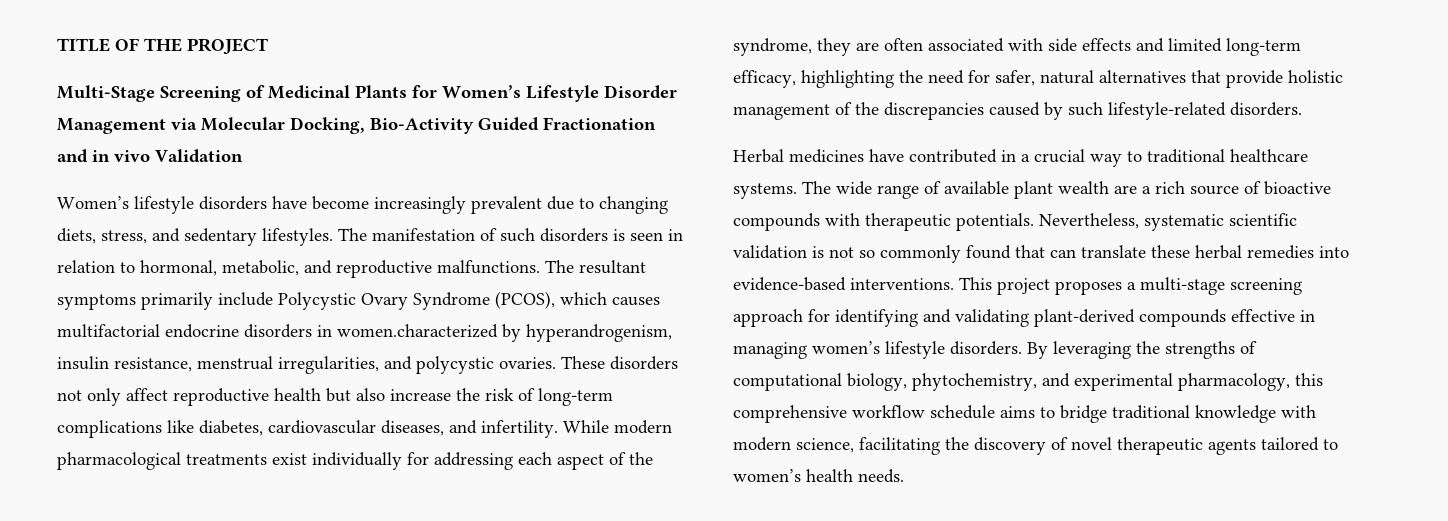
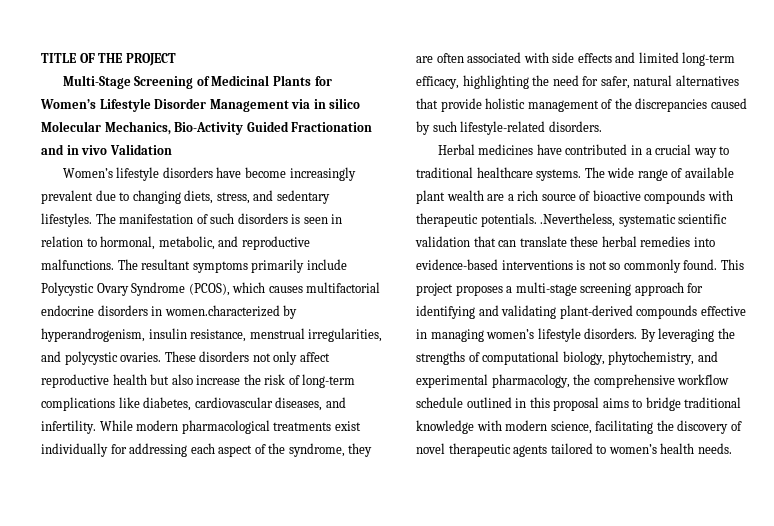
[201,117,365,134] Molecular Docking, -> [313,98,361,109] [41,121,171,135] in silico Molecular Mechanics,
[1039,213,1139,229] Nevertheless, -> [540,213,616,227] .Nevertheless,
[812,245,1011,263] is not so commonly found -> (470, 241) none
[850,278,954,290] interventions. -> [501,259,718,273] interventions is not so commonly found.
[1295,373,1323,386] this -> [573,374,591,385] the
(995, 412) none -> [466,397,600,411] outlined in this proposal

